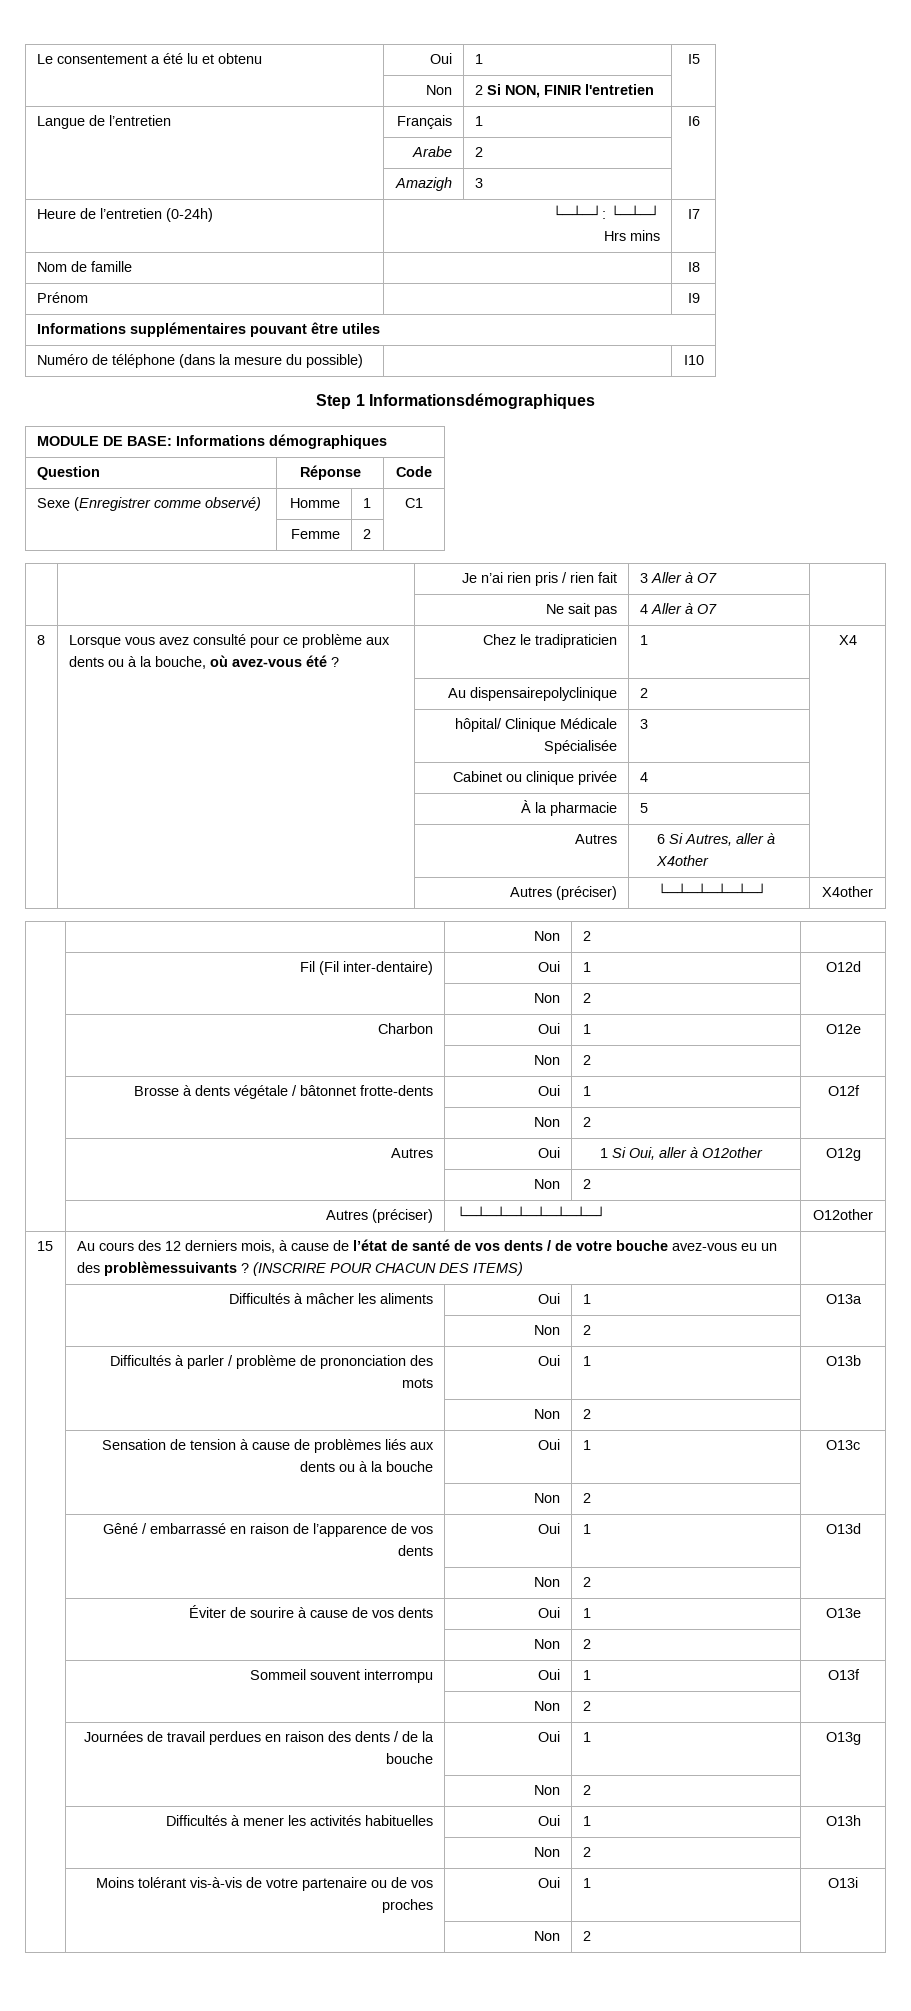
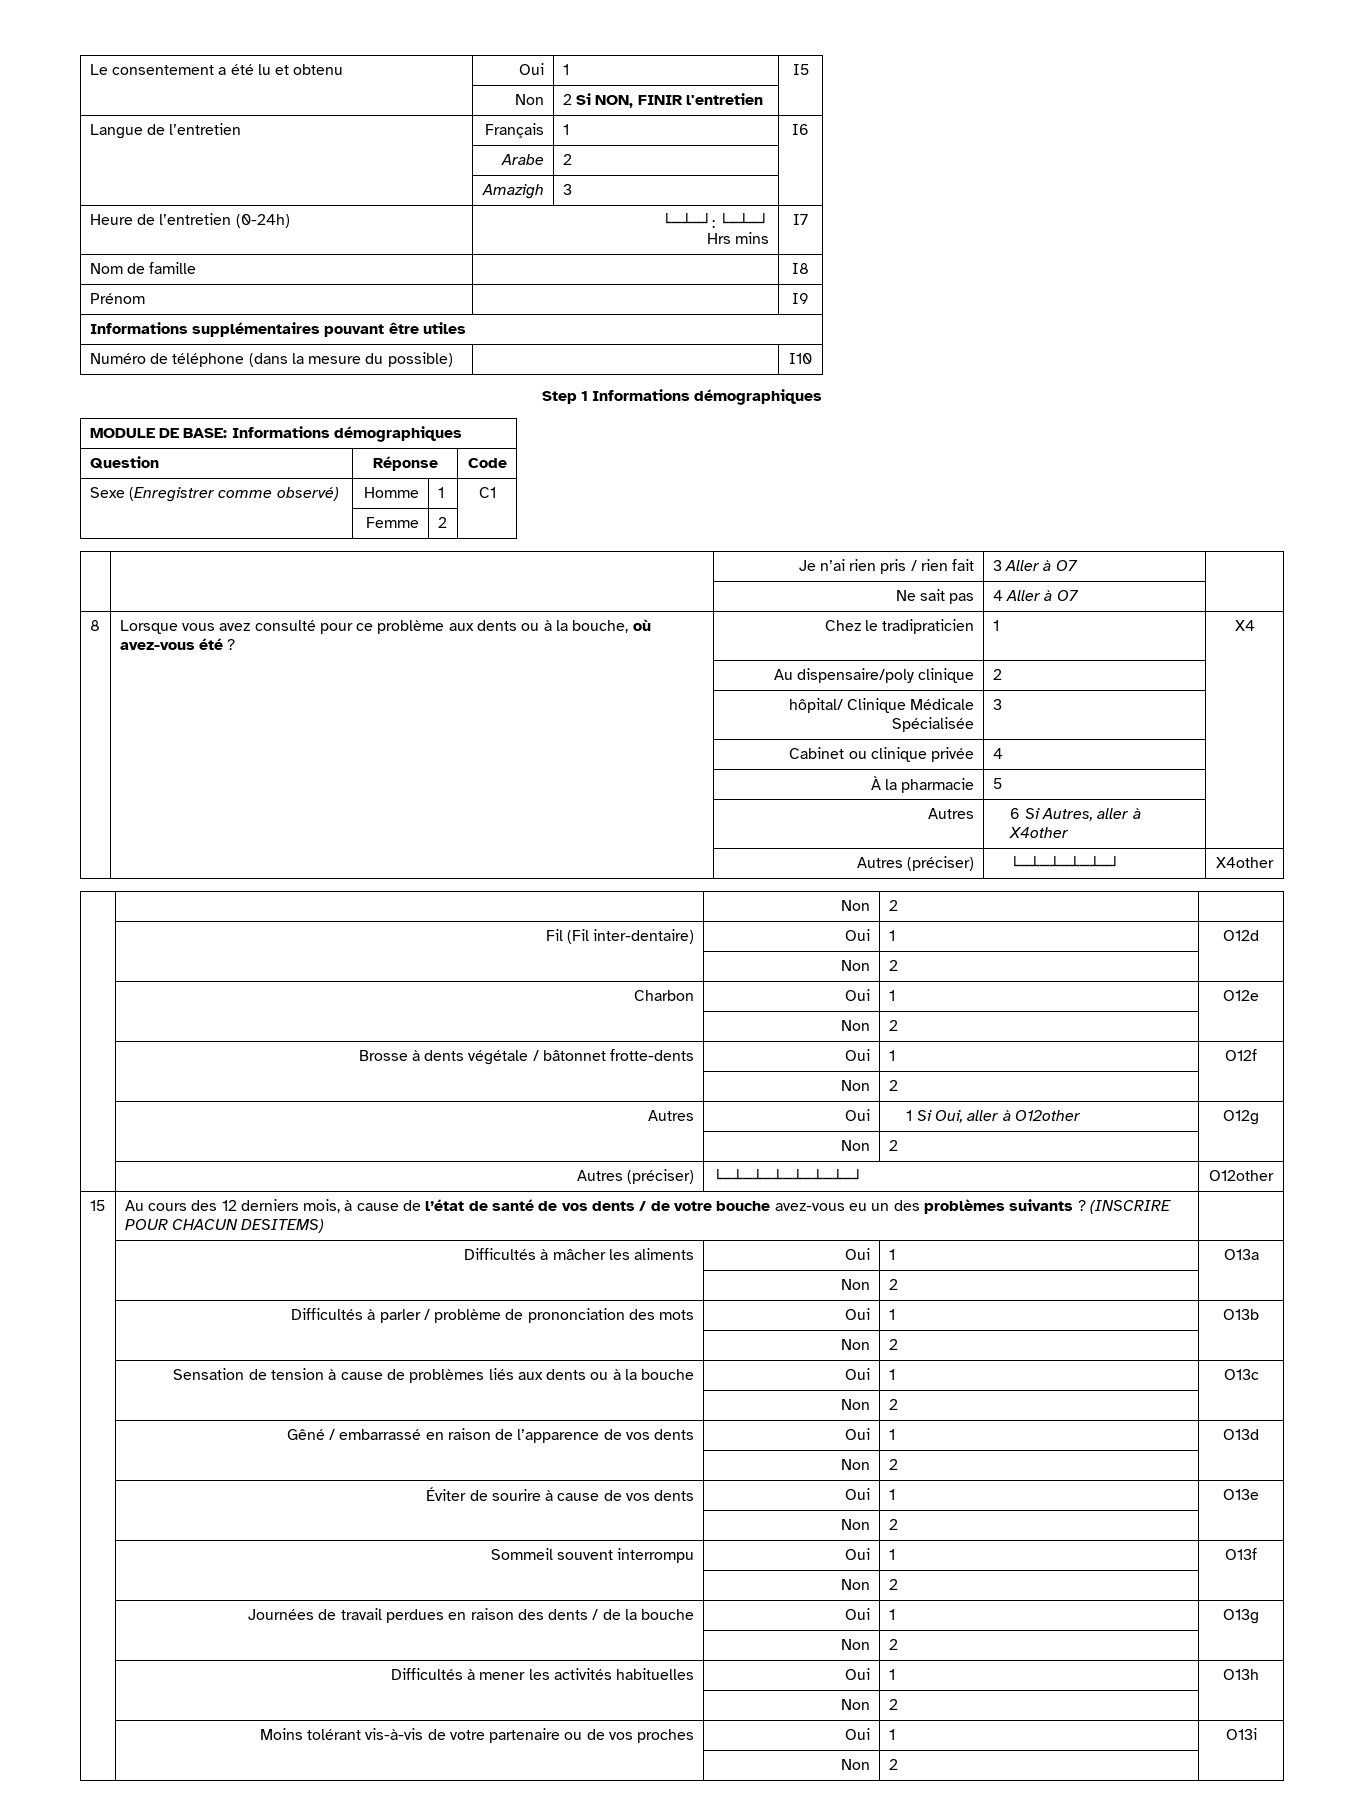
[368,393,595,409] Informationsdémographiques -> [592,389,823,405] Informations démographiques
[470,687,618,701] dispensairepolyclinique -> [797,668,975,683] dispensaire/poly clinique
[103,1261,237,1276] problèmessuivants -> [923,1199,1074,1214] problèmes suivants
[438,1262,523,1276] DES ITEMS) -> [241,1219,325,1233] DESITEMS)

